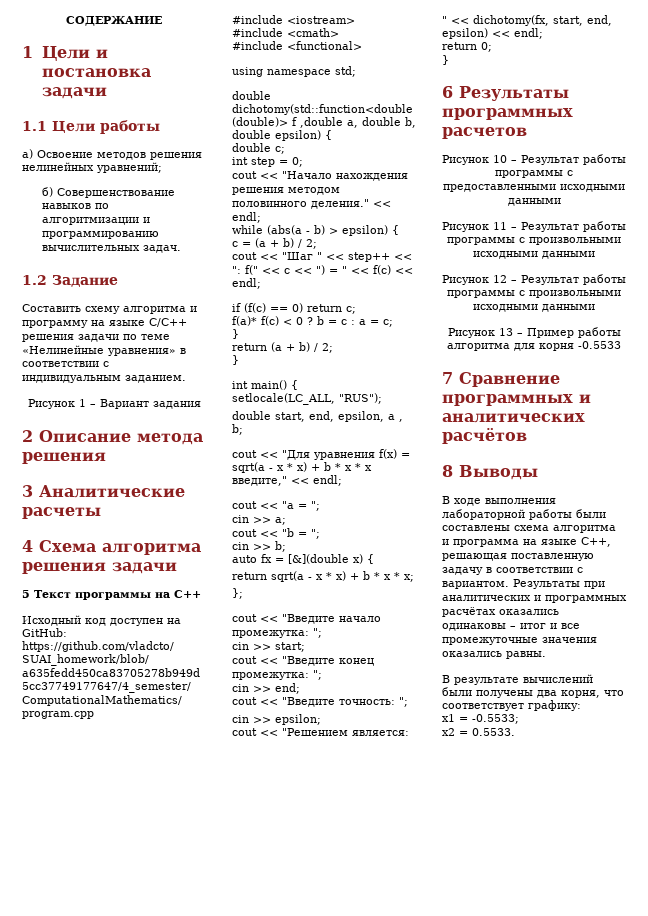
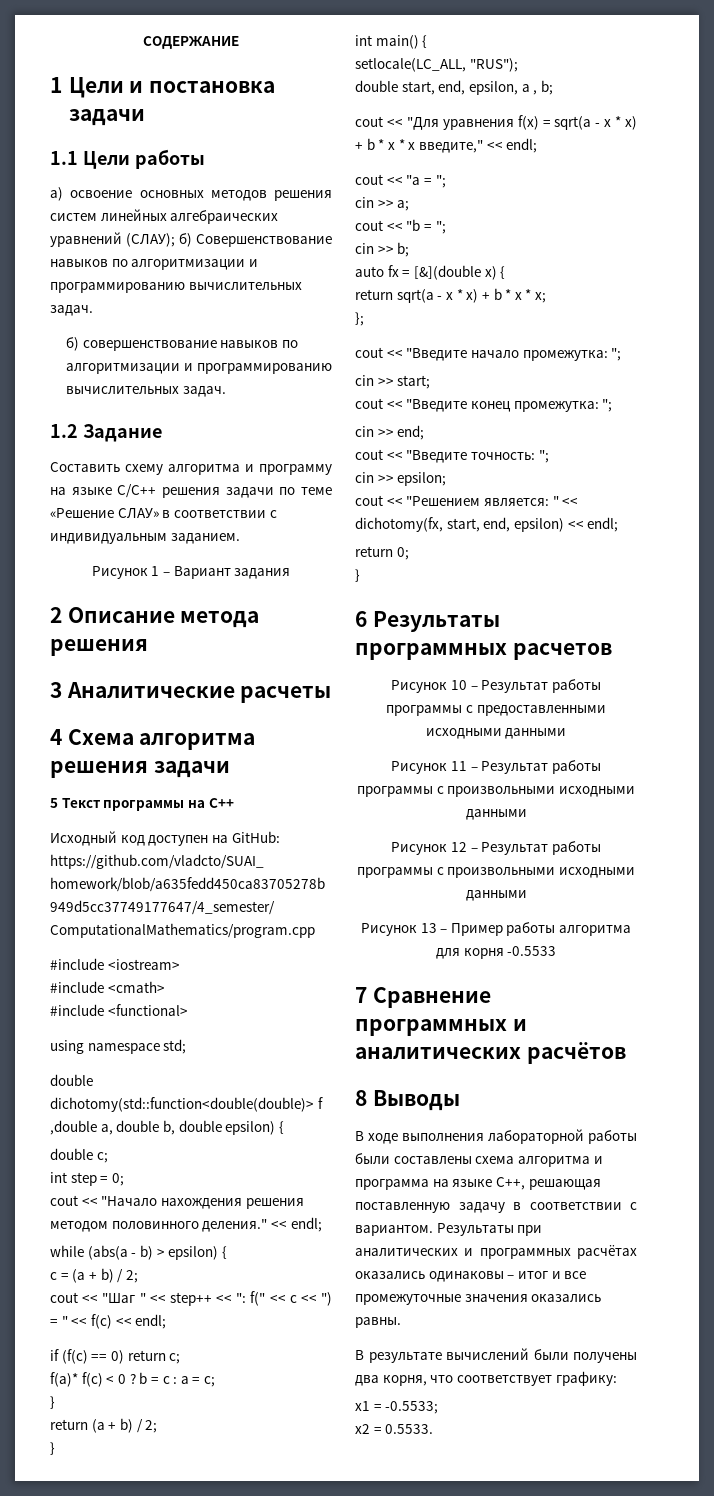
[37,150,202,160] [22,162,162,173] [41,187,175,198] Освоение методов решения нелинейных уравнений; // б) Совершенствование -> [70,190,332,201] [50,209,279,224] [50,232,332,247] [50,259,258,270] [50,282,302,293] [50,305,93,316] [65,337,217,351] освоение основных методов решения систем линейных алгебраических уравнений (СЛАУ); б) Совершенствование навыков по алгоритмизации и программированию вычислительных задач. // б) совершенствование
[22,345,176,356] «Нелинейные уравнения» -> [50,508,159,518] «Решение СЛАУ»

